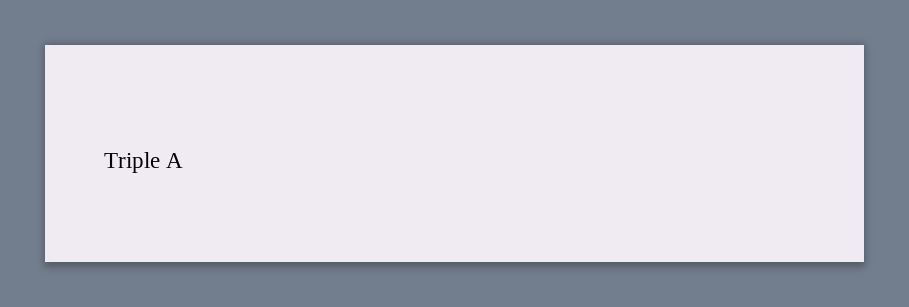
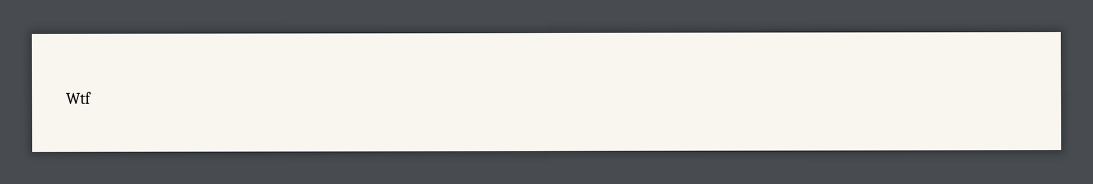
[104,152,184,173] Triple A -> [65,91,92,104] Wtf

